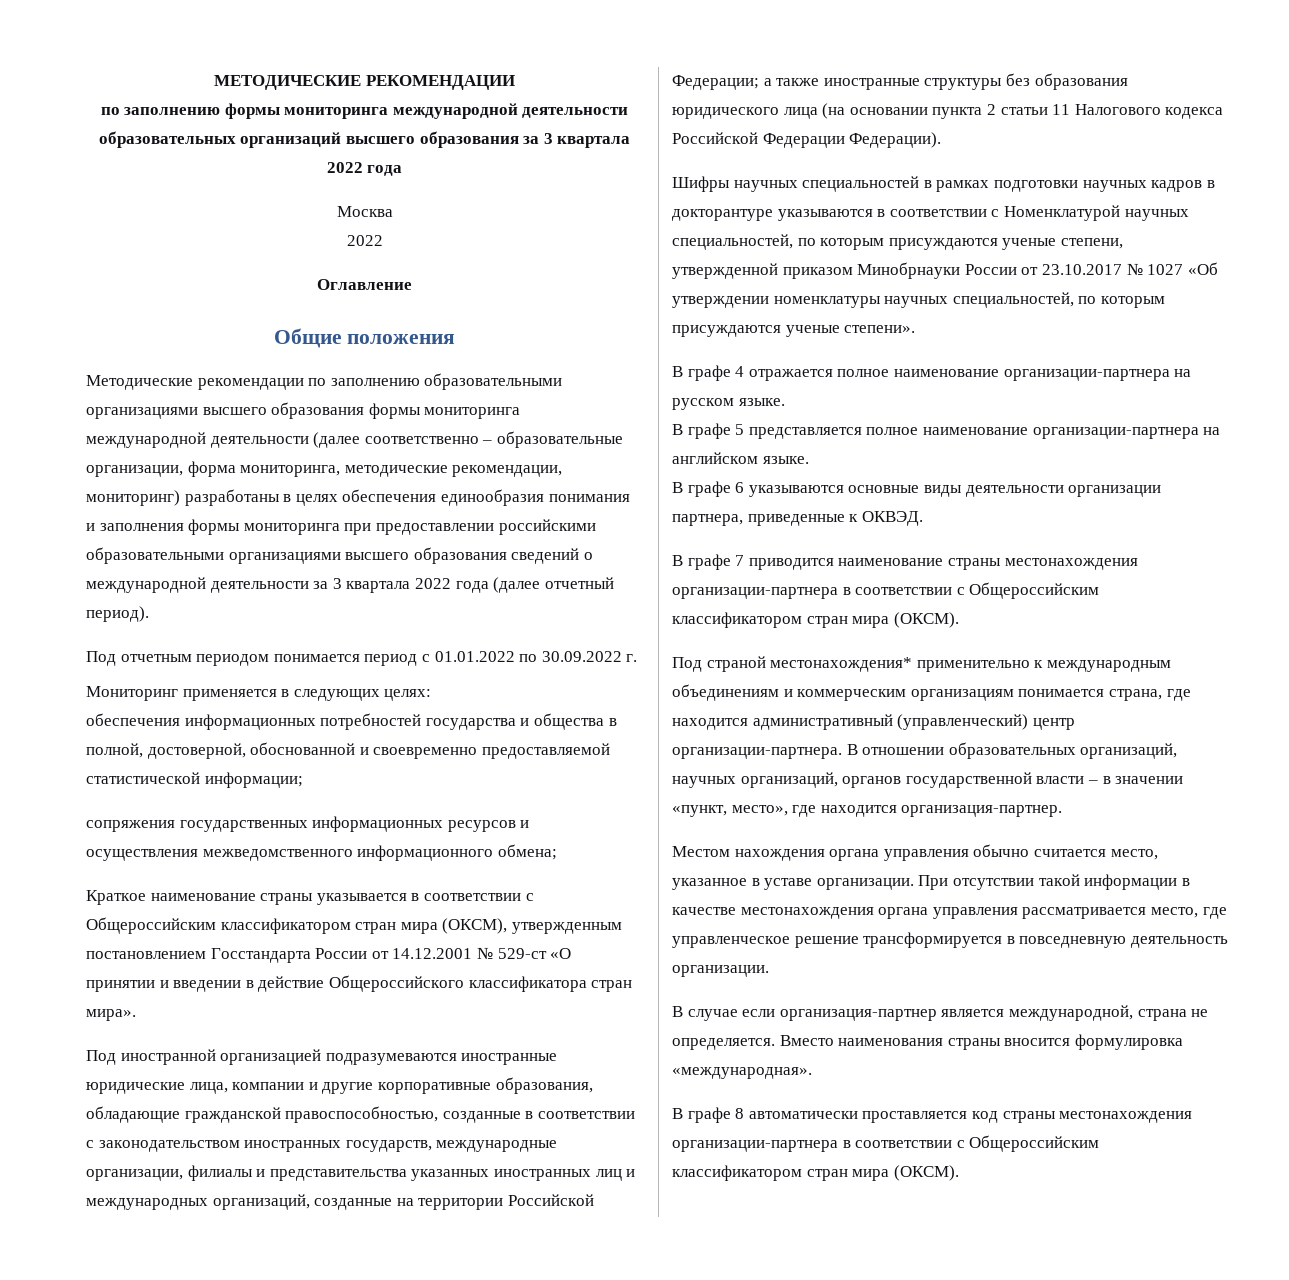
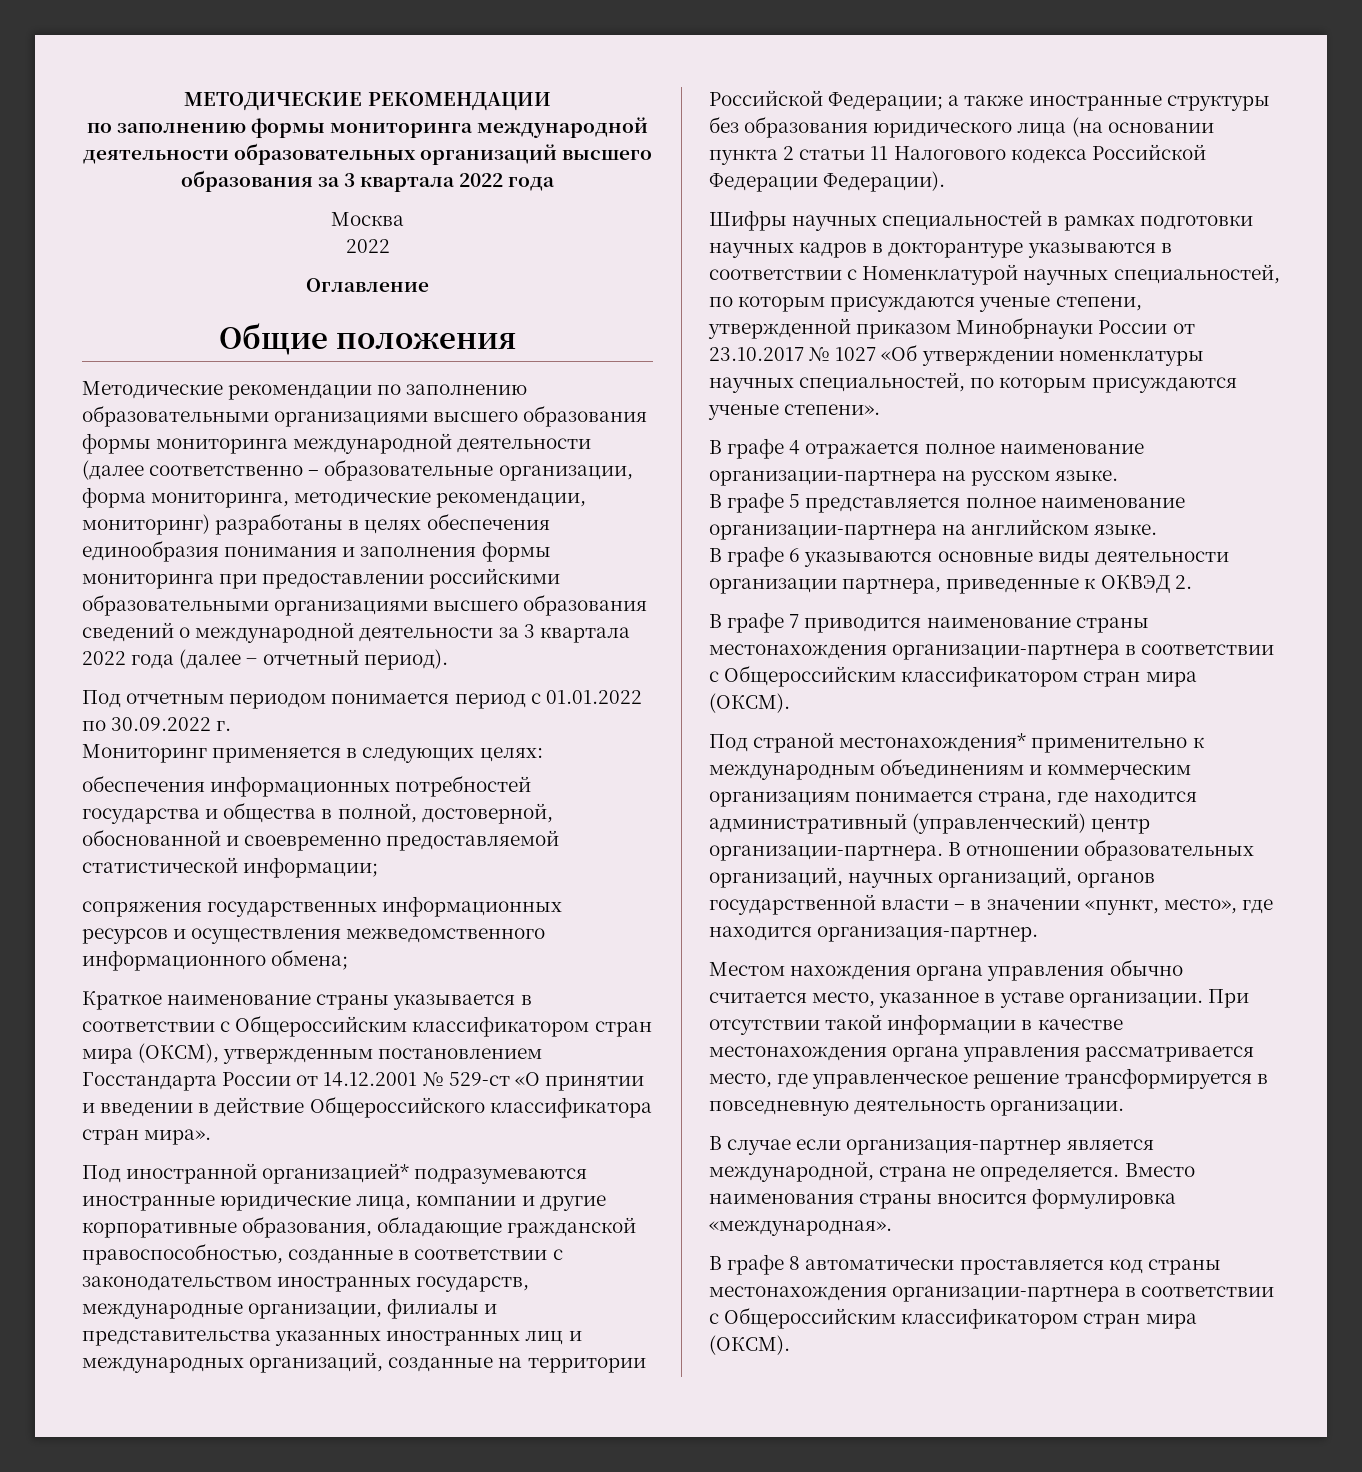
(541, 585) none -> [246,658,258,665] −
[220,1049,322,1065] организацией -> [262,1163,410,1184] организацией*
[861,511,923,526] ОКВЭД. -> [1100,575,1192,593] ОКВЭД 2.

